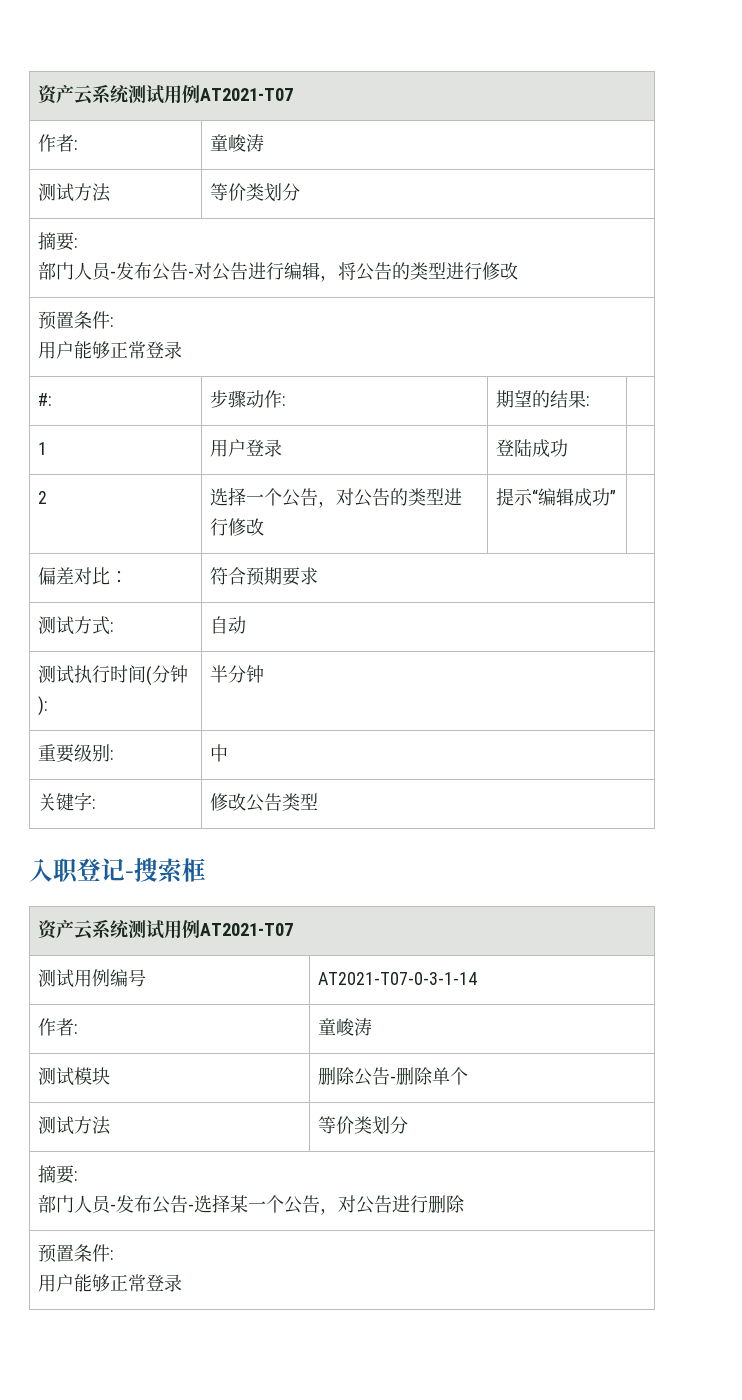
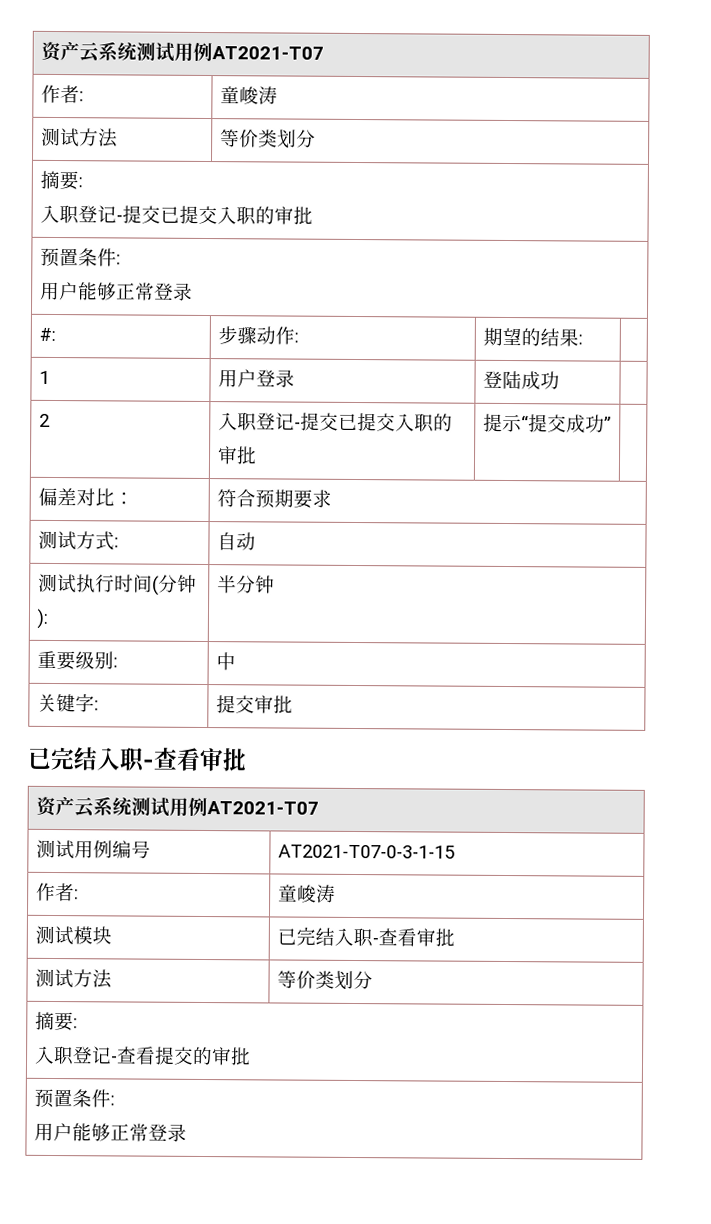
[38,262,519,282] 部门人员-发布公告-对公告进行编辑，将公告的类型进行修改 -> [39,204,313,226] 入职登记-提交已提交入职的审批
[210,487,463,508] [210,518,265,536] 选择一个公告，对公告的类型进行修改 -> [217,412,453,433] [216,446,257,465] 入职登记-提交已提交入职的审批
[538,488,575,506] 编辑 -> [527,414,567,433] 提交
[210,793,319,812] [29,858,206,884] 修改公告类型 // 入职登记-搜索框 -> [215,695,293,714] [27,746,247,773] 提交审批 // 已完结入职-查看审批
[318,972,478,985] AT2021-T07-0-3-1-14 -> [277,844,455,859] AT2021-T07-0-3-1-15
[318,1067,469,1086] [38,1116,112,1135] [318,1116,409,1135] [38,1165,79,1184] [38,1194,466,1215] 删除公告-删除单个 // 测试方法 | 等价类划分 // 摘要: // 部门人员-发布公告-选择某一个公告，对公告进行删除 -> [276,926,455,948] [34,968,112,989] [276,970,373,990] [34,1011,78,1032] [33,1045,251,1066] 已完结入职-查看审批 // 测试方法 | 等价类划分 // 摘要: // 入职登记-查看提交的审批

